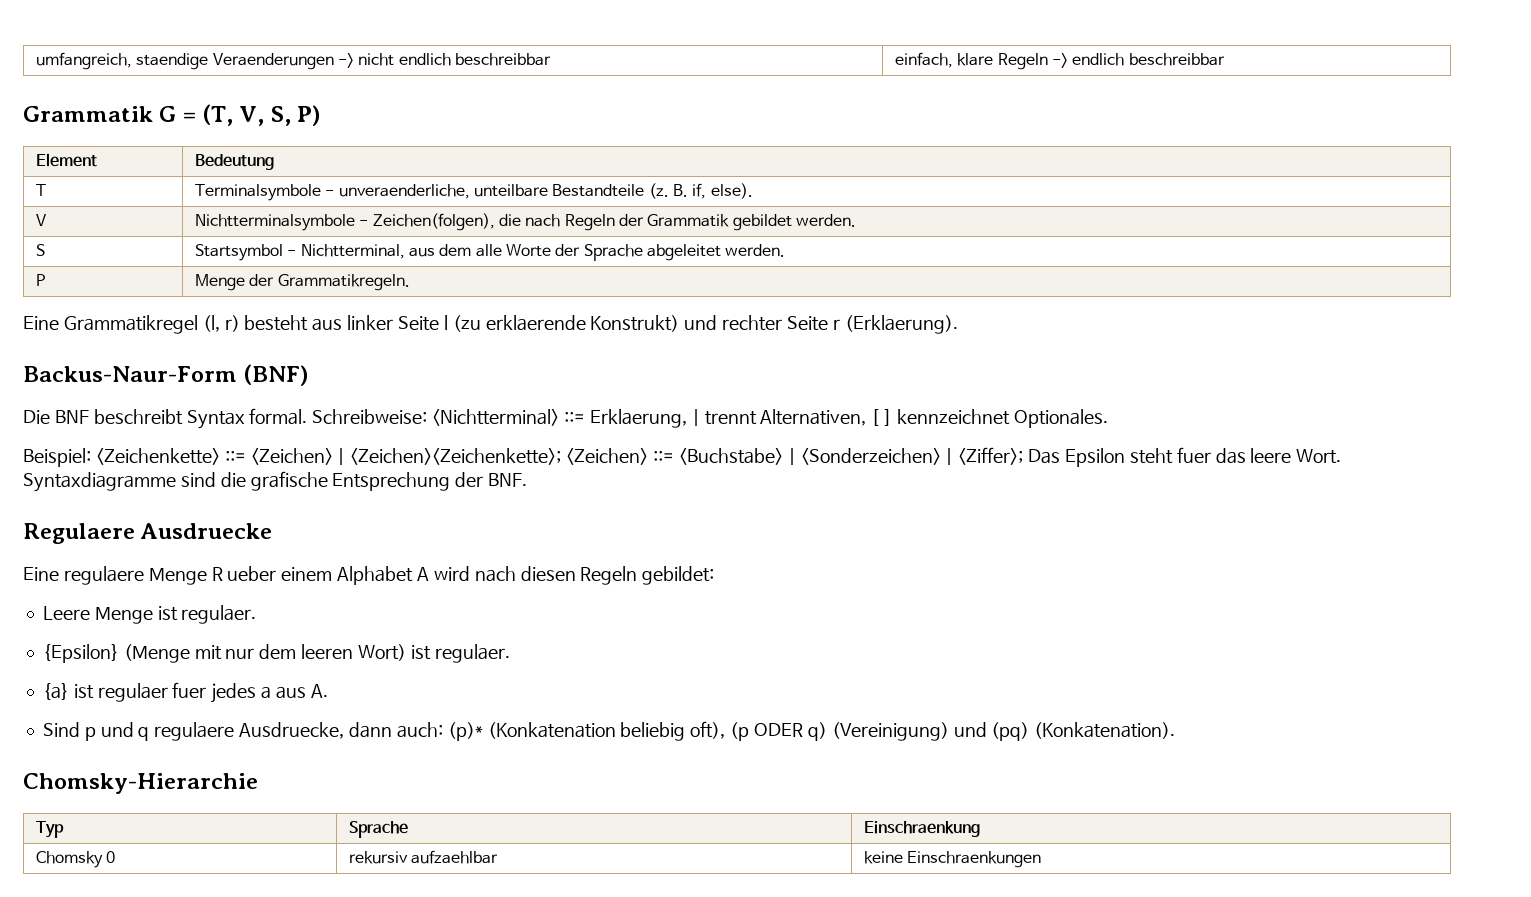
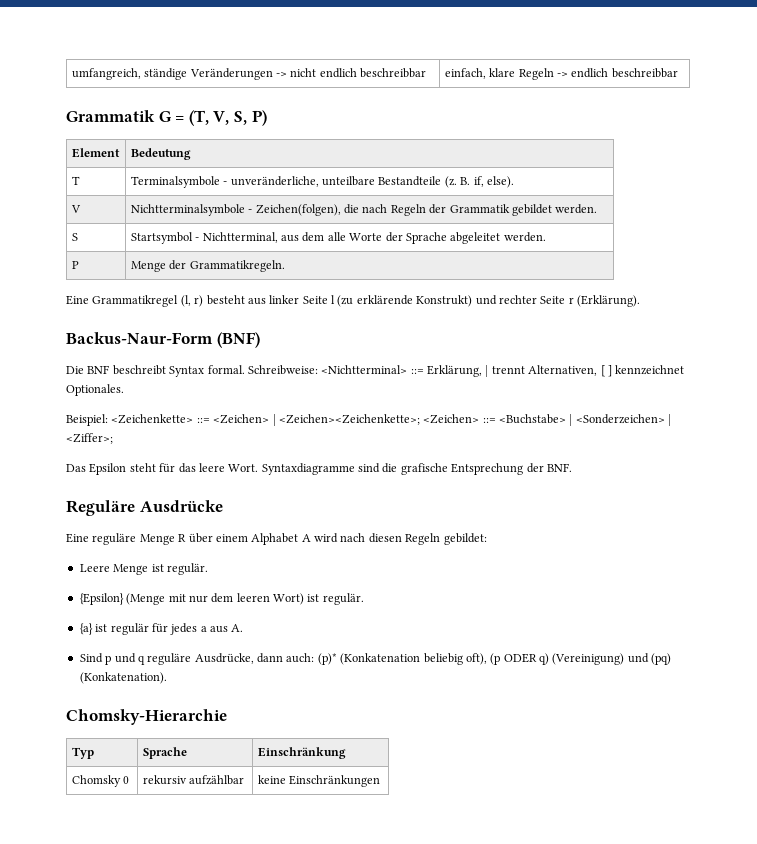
[136,53,334,70] staendige Veraenderungen -> [144,68,273,80] ständige Veränderungen
[338,184,470,199] unveraenderliche, -> [230,176,319,187] unveränderliche,
[485,315,586,331] erklaerende -> [356,295,413,305] erklärende
[844,315,958,334] (Erklaerung). -> [577,295,640,307] (Erklärung).
[589,409,687,428] Erklaerung, -> [427,365,482,377] Erklärung,
(1024, 456) none -> (113, 438) //
[1176,447,1211,463] fuer -> [159,463,176,473] für
[23,523,273,544] [23,566,144,585] Regulaere Ausdruecke // Eine regulaere -> [66,500,223,516] [66,533,137,545] Reguläre Ausdrücke // Eine reguläre
[227,566,277,581] ueber -> [188,533,213,543] über
[181,605,257,624] regulaer. -> [166,563,208,575] regulär.
[434,644,510,663] regulaer. -> [322,593,364,605] regulär.
[97,682,207,702] regulaer fuer -> [110,623,168,635] regulär für
[154,722,345,741] regulaere Ausdruecke, -> [147,653,254,665] reguläre Ausdrücke,
[864,821,981,837] Einschraenkung -> [257,747,346,759] Einschränkung
[411,850,499,864] aufzaehlbar -> [189,775,245,785] aufzählbar
[907,851,1042,868] Einschraenkungen -> [289,775,381,787] Einschränkungen

